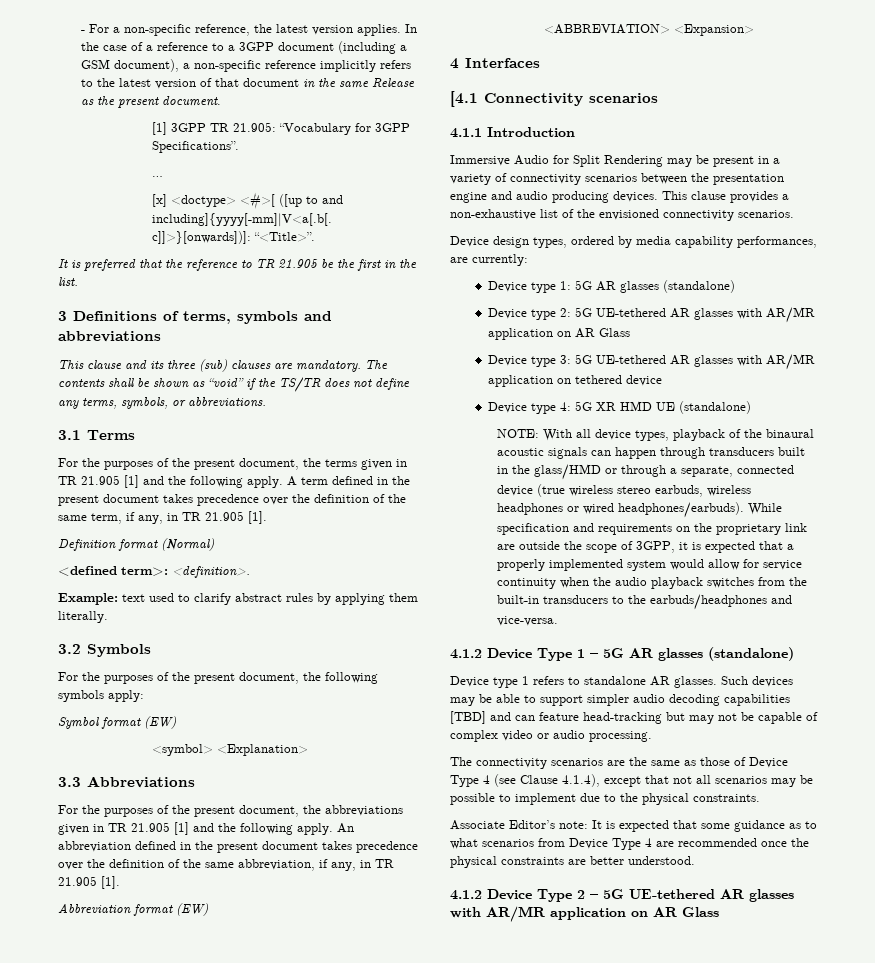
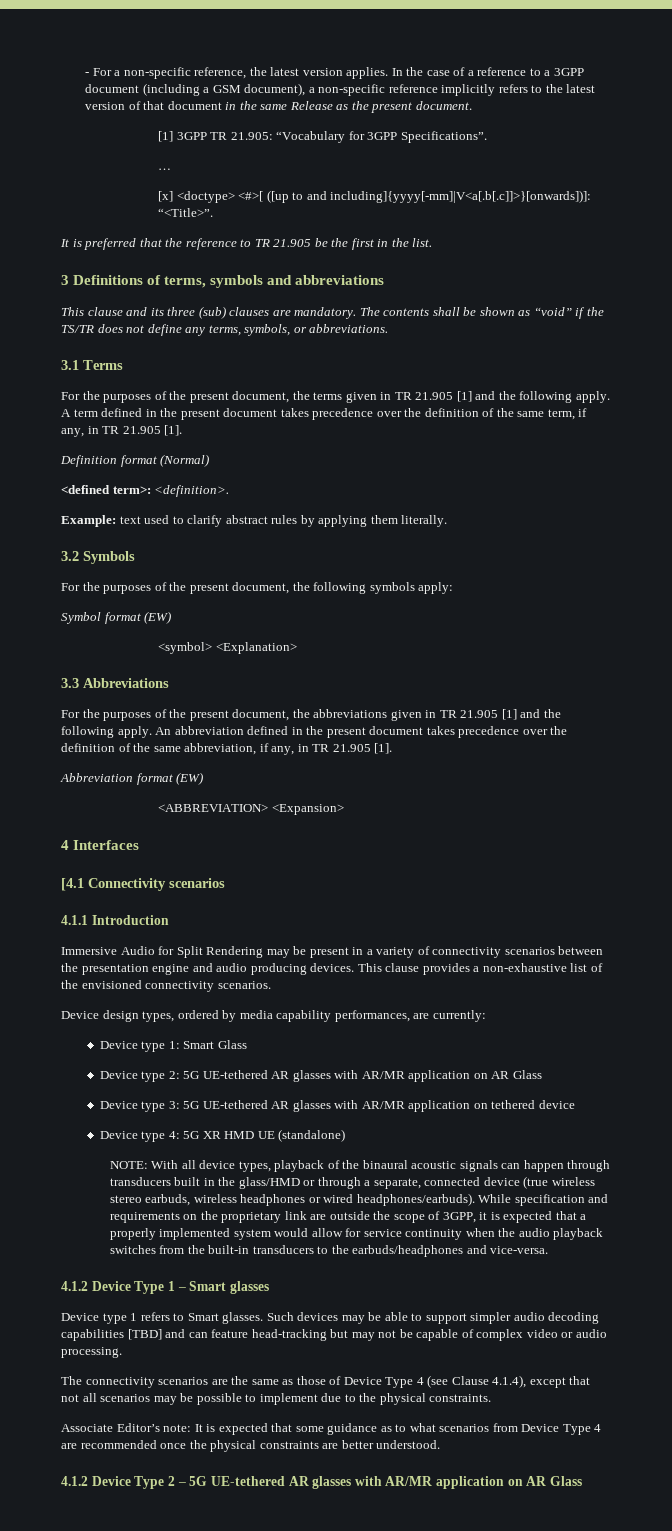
[574,280,735,293] 5G AR glasses (standalone) -> [183,1040,247,1049] Smart Glass
[603,647,794,661] 5G AR glasses (standalone) -> [189,1281,269,1294] Smart glasses
[584,676,670,686] standalone AR -> [187,1313,219,1321] Smart

